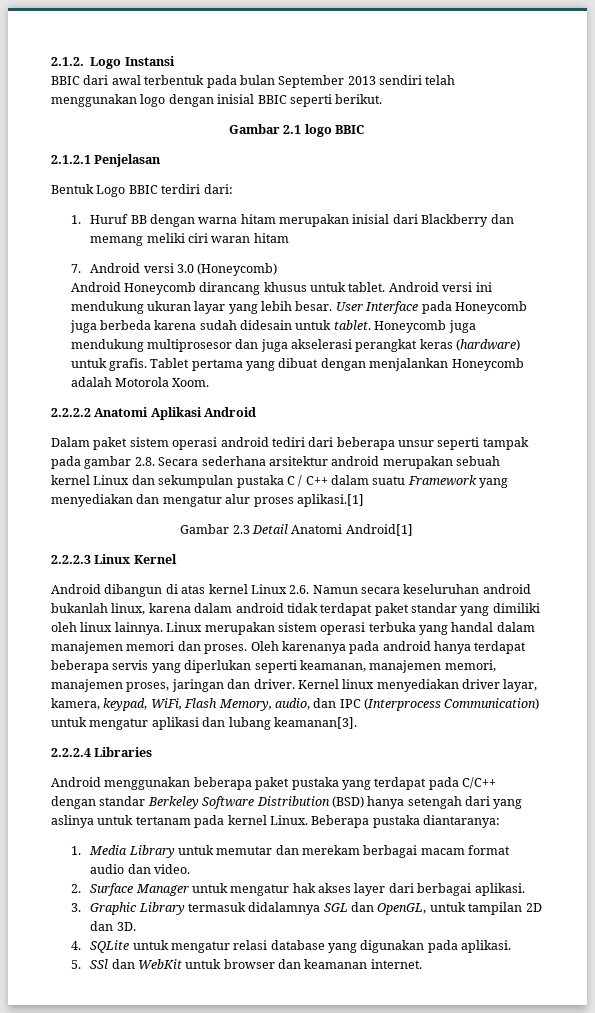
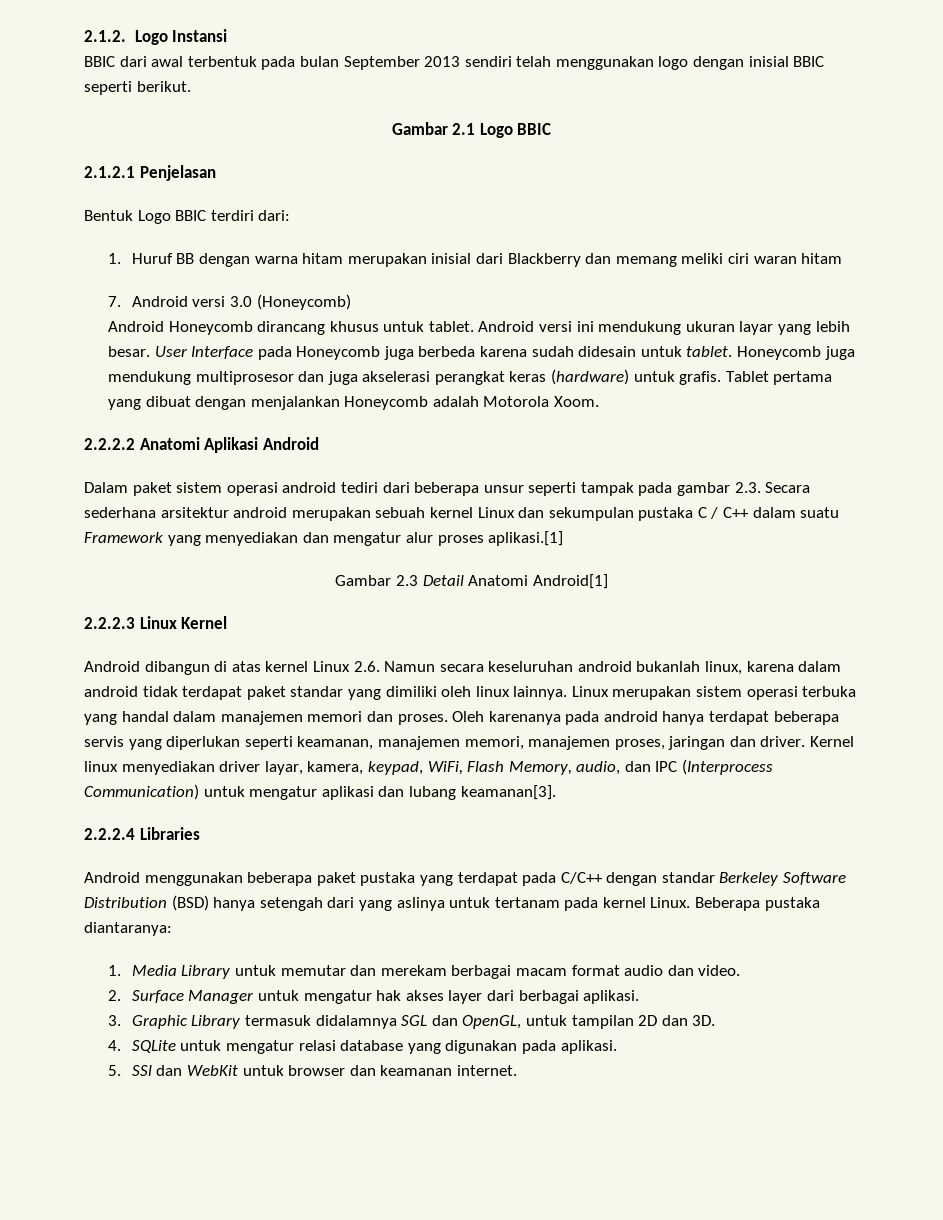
[304,124,332,137] logo -> [479,123,513,138] Logo
[134,457,155,466] 2.8. -> [734,482,761,493] 2.3.

